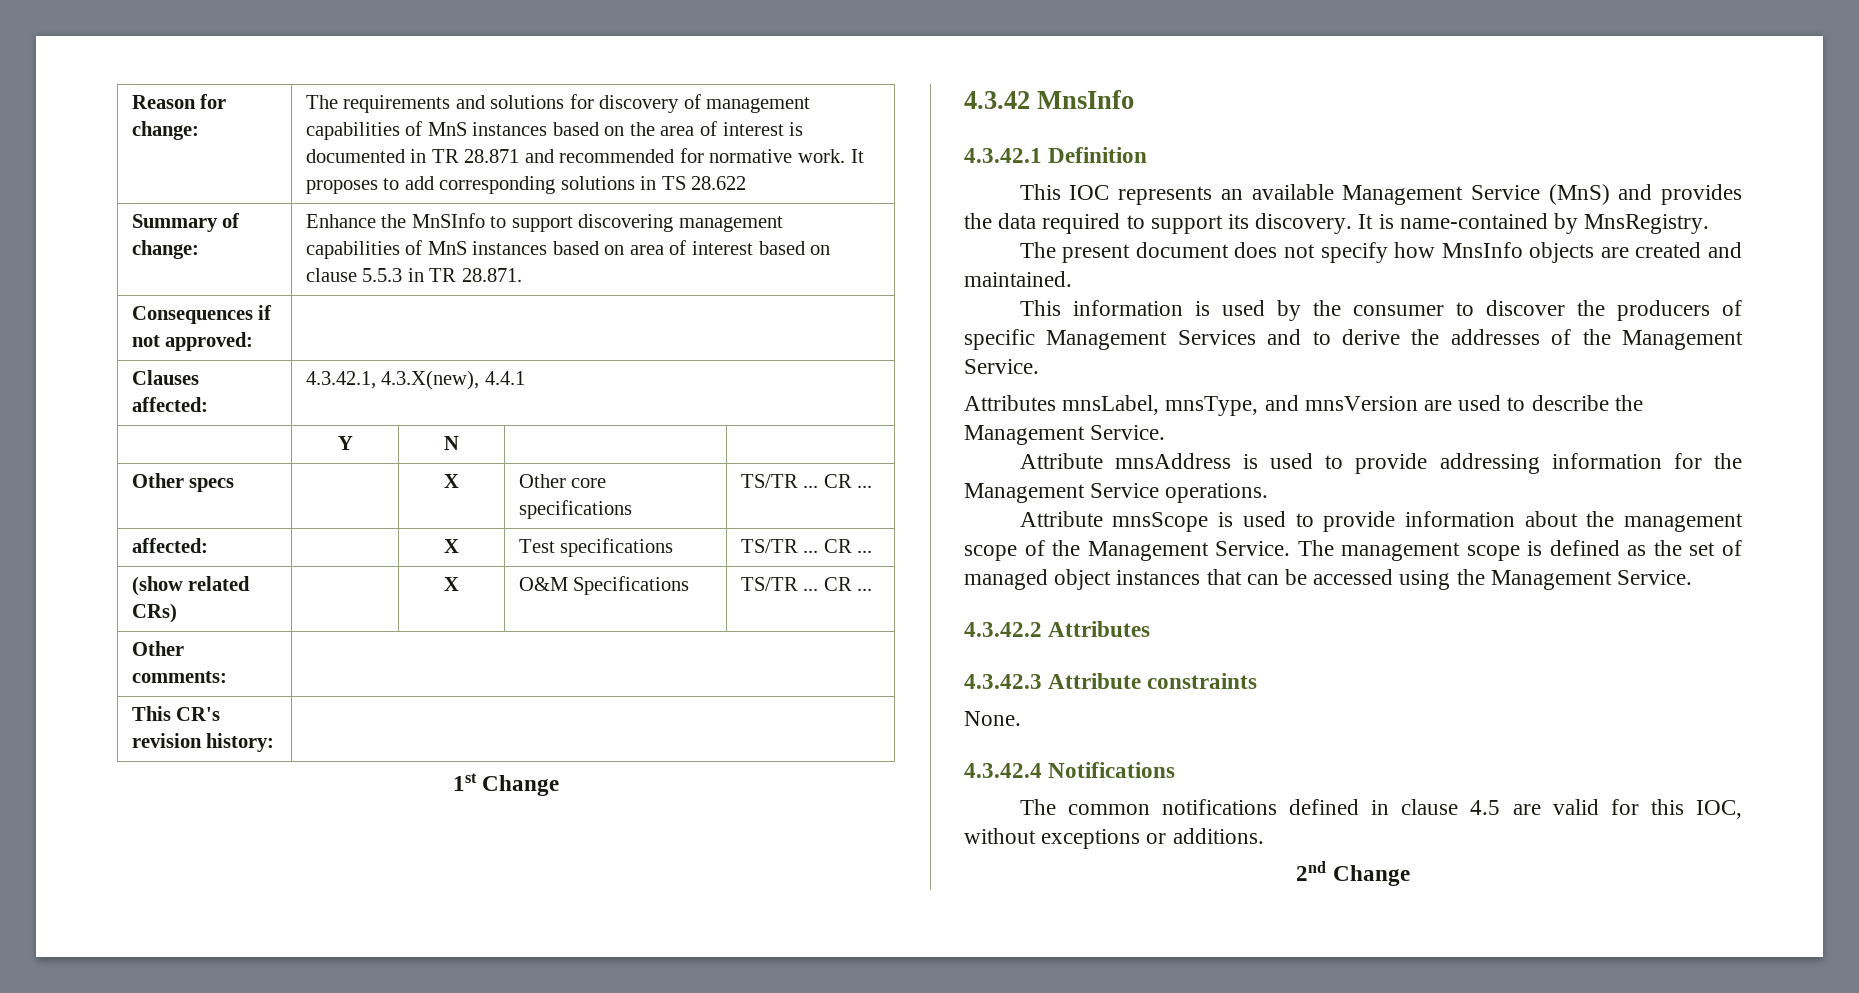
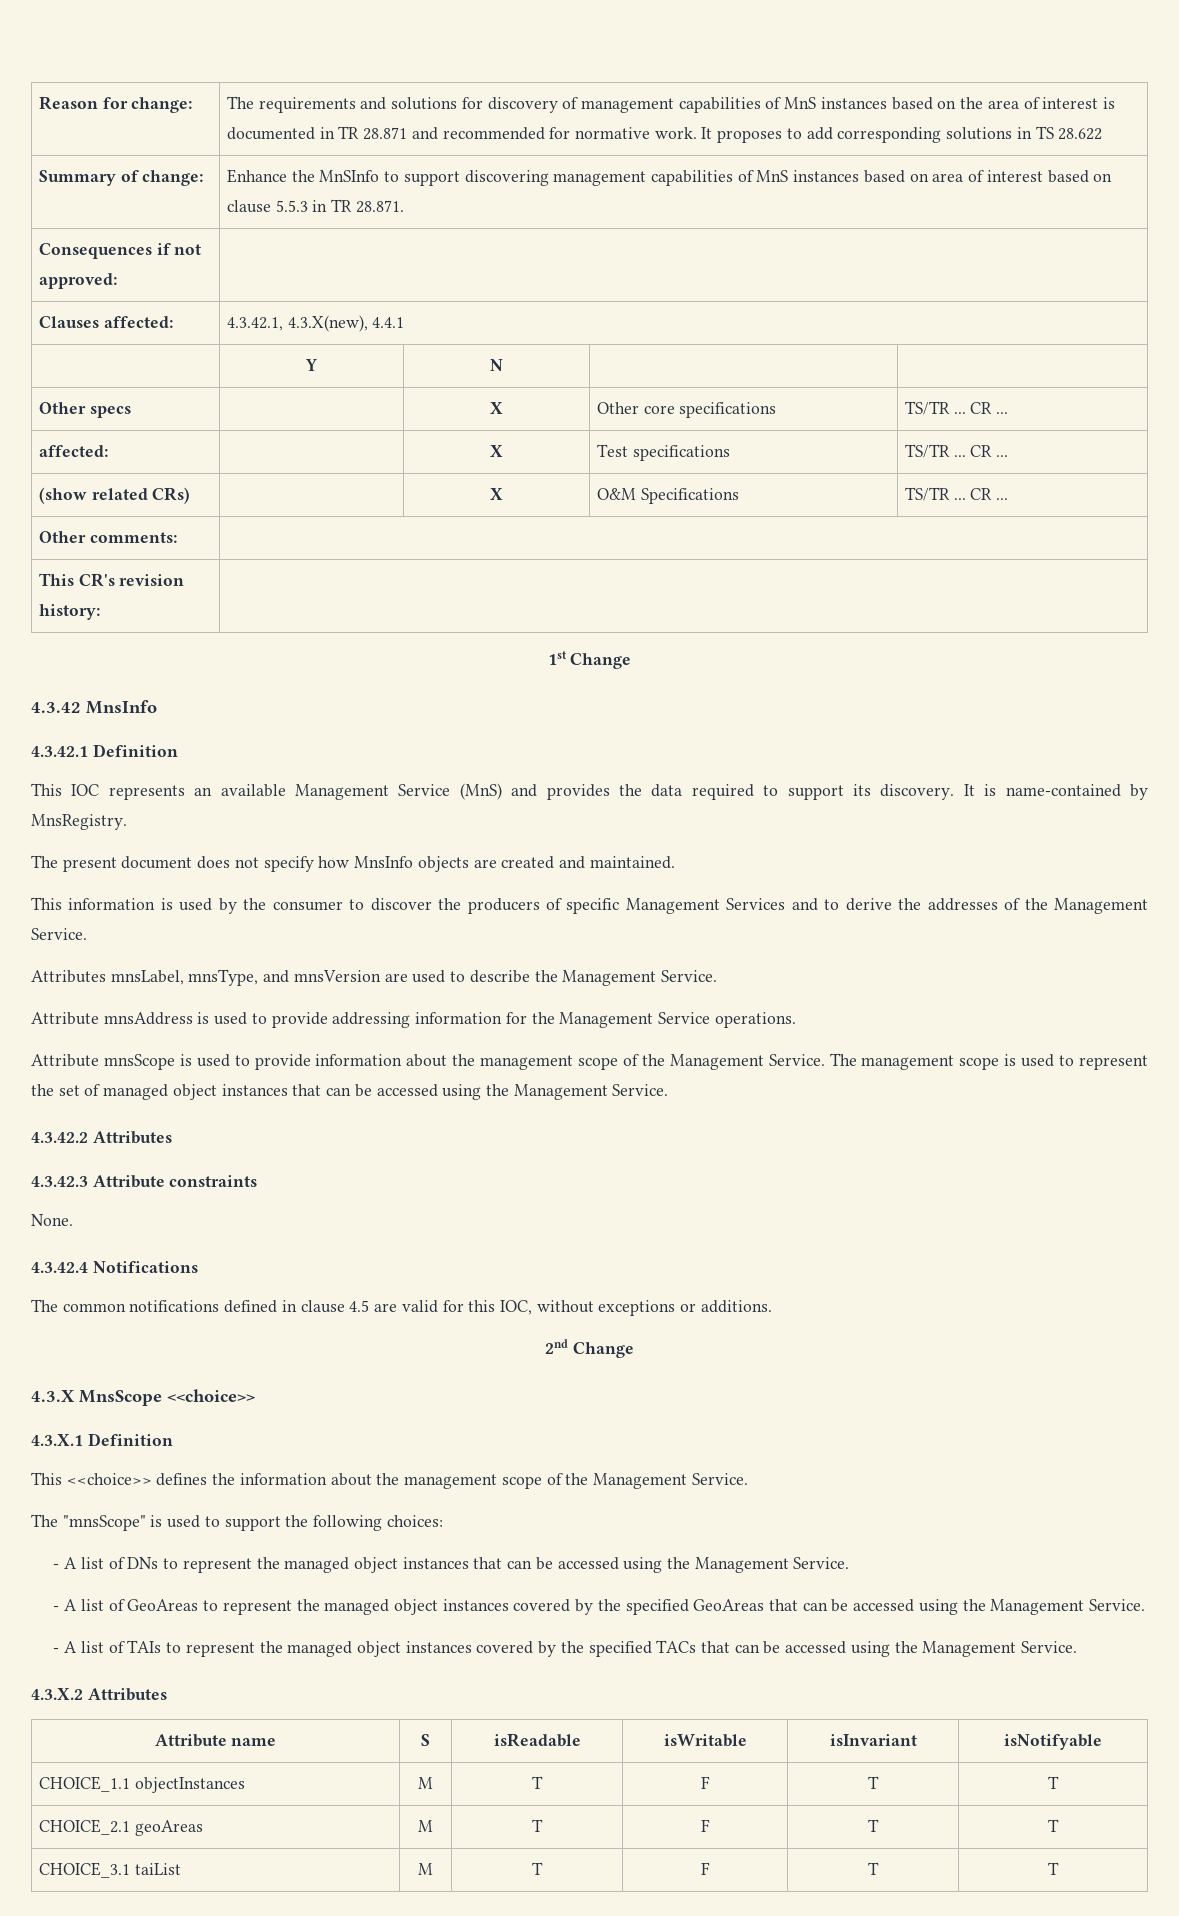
[1549,540,1647,556] defined as -> [1021,1054,1149,1070] used to represent
(1410, 875) none -> [31,1389,255,1406] [31,1433,173,1446] [31,1472,748,1489] [31,1514,443,1531] [53,1557,850,1573] [53,1599,1146,1615] [53,1640,1078,1657] [31,1688,167,1701] [154,1734,277,1747] [421,1734,430,1746] [493,1733,581,1747] [663,1734,747,1747] [829,1734,917,1746] [1004,1734,1102,1750] [38,1776,245,1793] [418,1777,433,1789] [532,1776,543,1789] [701,1776,710,1789] [868,1776,879,1789] [1048,1776,1059,1789] [38,1819,203,1836] [418,1820,433,1832] [532,1819,543,1832] [701,1819,710,1832] [868,1819,879,1832] [1048,1819,1059,1832] [38,1862,181,1878] [418,1863,433,1875] [532,1862,543,1875] [701,1862,710,1875] [868,1862,879,1875] [1048,1862,1059,1875] // 4.3.X MnsScope <<choice>> // 4.3.X.1 Definition // This <<choice>> defines the information about the management scope of the Management Service. // The "mnsScope" is used to support the following choices: // - A list of DNs to represent the managed object instances that can be accessed using the Management Service. // - A list of GeoAreas to represent the managed object instances covered by the specified GeoAreas that can be accessed using the Management Service. // - A list of TAIs to represent the managed object instances covered by the specified TACs that can be accessed using the Management Service. // 4.3.X.2 Attributes // Attribute name | S | isReadable | isWritable | isInvariant | isNotifyable // CHOICE_1.1 objectInstances | M | T | F | T | T // CHOICE_2.1 geoAreas | M | T | F | T | T // CHOICE_3.1 taiList | M | T | F | T | T

